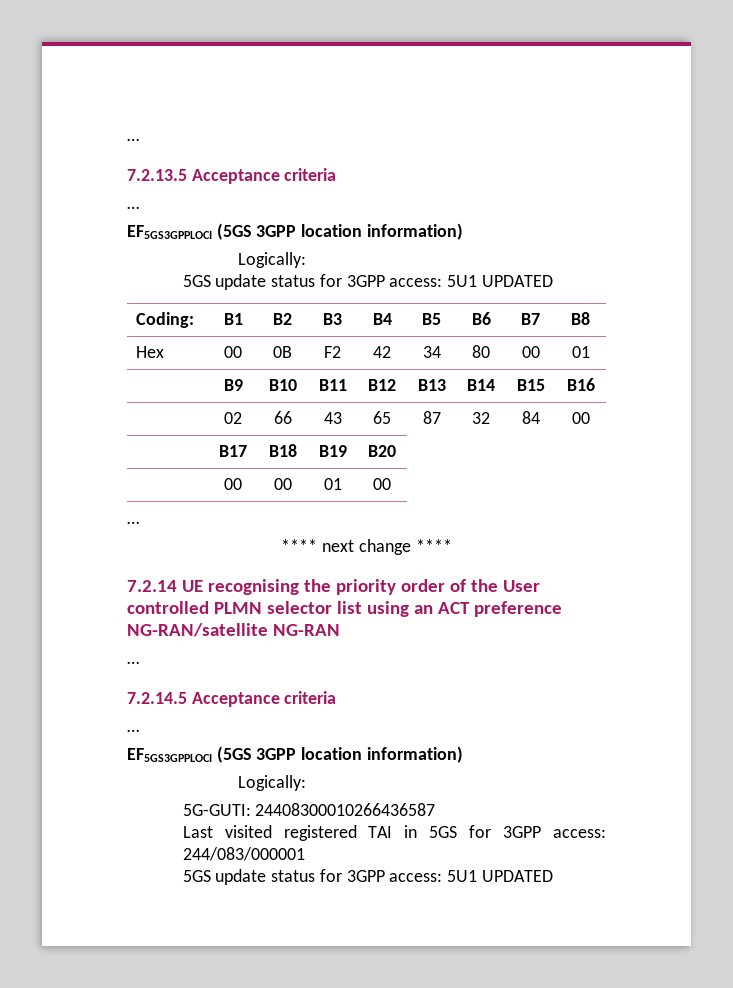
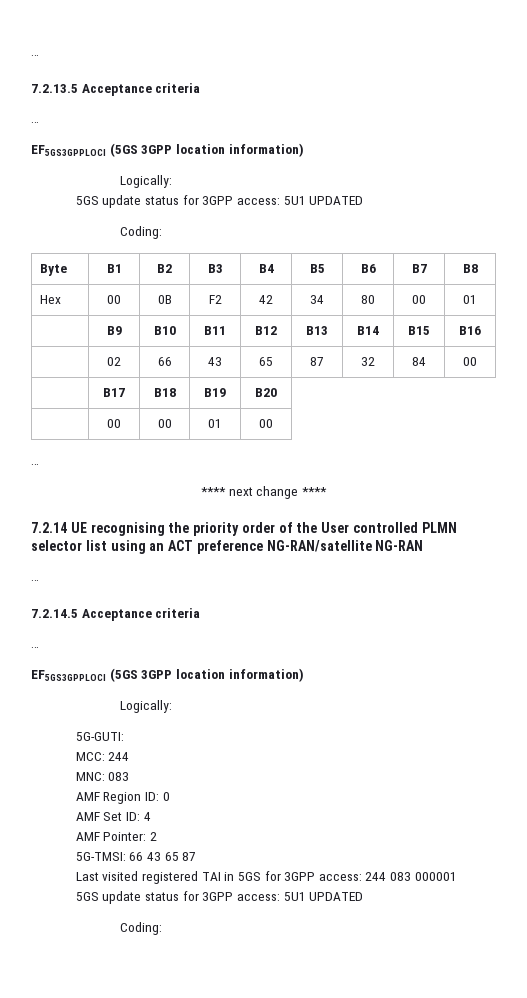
[135,312,194,328] // Coding: -> [120,226,163,239] [39,264,67,276] // Coding: // Byte
[255,803,436,816] 24408300010266436587 -> [75,752,130,761] [75,772,130,781] [75,792,170,804] [75,812,151,821] [75,832,157,841] [75,852,197,861] // MCC: 244 // MNC: 083 // AMF Region ID: 0 // AMF Set ID: 4 // AMF Pointer: 2 // 5G-TMSI: 66 43 65 87
[182,847,305,861] [182,869,553,885] 244/083/000001 // 5GS update status for 3GPP access: 5U1 UPDATED -> [365,872,457,881] [75,891,364,904] [120,922,163,935] 244 083 000001 // 5GS update status for 3GPP access: 5U1 UPDATED // Coding:

